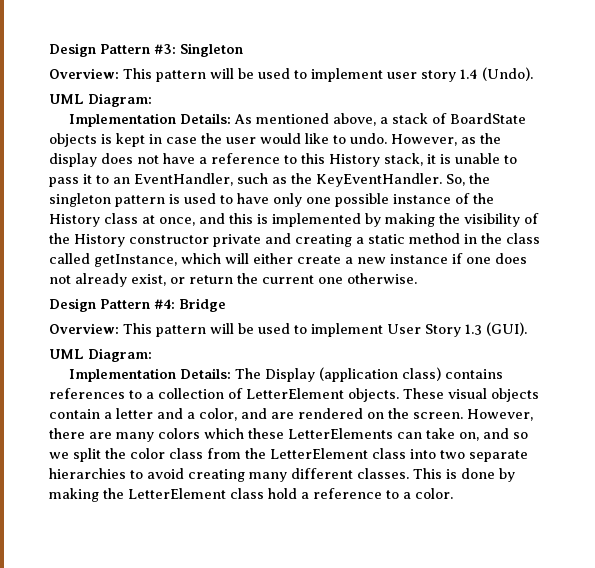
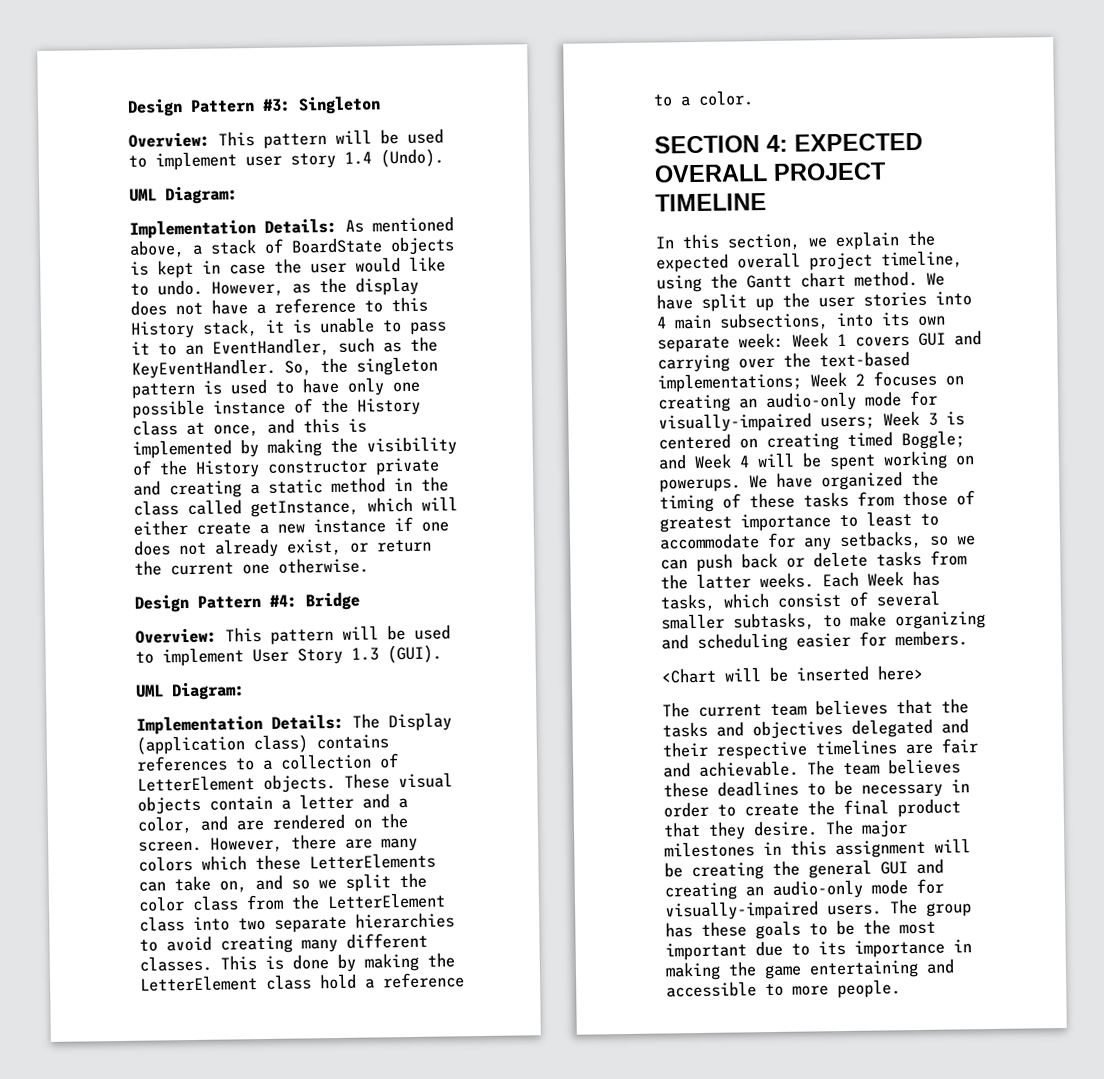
(453, 493) none -> [654,132,923,154] [654,162,887,183] [655,193,767,212] [655,230,935,251] [656,250,963,273] [656,270,945,293] [656,291,972,312] [656,312,946,331] [657,330,982,353] [657,351,910,373] [657,370,964,393] [658,390,938,413] [658,410,965,433] [658,430,965,452] [658,450,975,471] [659,470,939,493] [659,490,975,513] [659,511,939,533] [659,530,976,551] [660,550,967,573] [660,570,940,590] [660,590,940,612] [661,611,986,631] [661,630,968,653] [661,664,923,684] [662,698,969,718] [662,718,969,740] [662,738,978,760] [663,758,961,778] [663,779,970,798] [663,798,961,818] [663,819,908,840] [664,838,971,859] [664,858,944,881] [664,878,944,901] [665,899,972,921] [665,919,936,940] [665,939,972,961] [665,958,955,981] [666,979,901,999] // SECTION 4: EXPECTED OVERALL PROJECT TIMELINE // In this section, we explain the expected overall project timeline, using the Gantt chart method. We have split up the user stories into 4 main subsections, into its own separate week: Week 1 covers GUI and carrying over the text-based implementations; Week 2 focuses on creating an audio-only mode for visually-impaired users; Week 3 is centered on creating timed Boggle; and Week 4 will be spent working on powerups. We have organized the timing of these tasks from those of greatest importance to least to accommodate for any setbacks, so we can push back or delete tasks from the latter weeks. Each Week has tasks, which consist of several smaller subtasks, to make organizing and scheduling easier for members. // <Chart will be inserted here> // The current team believes that the tasks and objectives delegated and their respective timelines are fair and achievable. The team believes these deadlines to be necessary in order to create the final product that they desire. The major milestones in this assignment will be creating the general GUI and creating an audio-only mode for visually-impaired users. The group has these goals to be the most important due to its importance in making the game entertaining and accessible to more people.

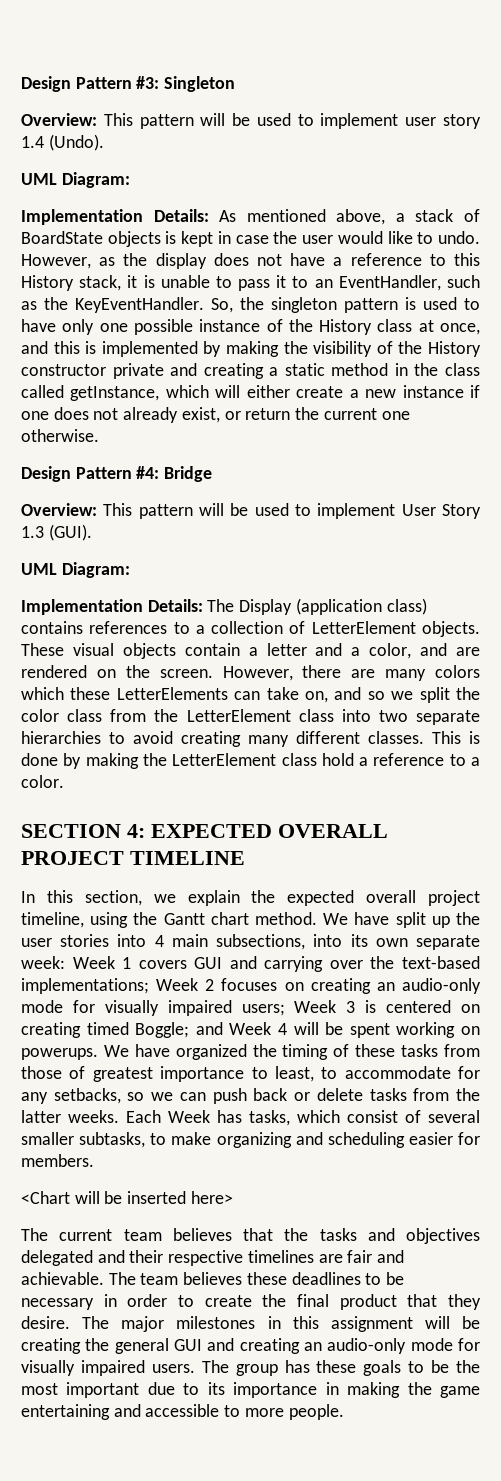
[658,412,812,433] visually-impaired -> [104,1000,232,1016] visually impaired
[866,511,912,527] least -> [274,1066,314,1082] least,
[665,900,819,921] visually-impaired -> [21,1360,145,1376] visually impaired

